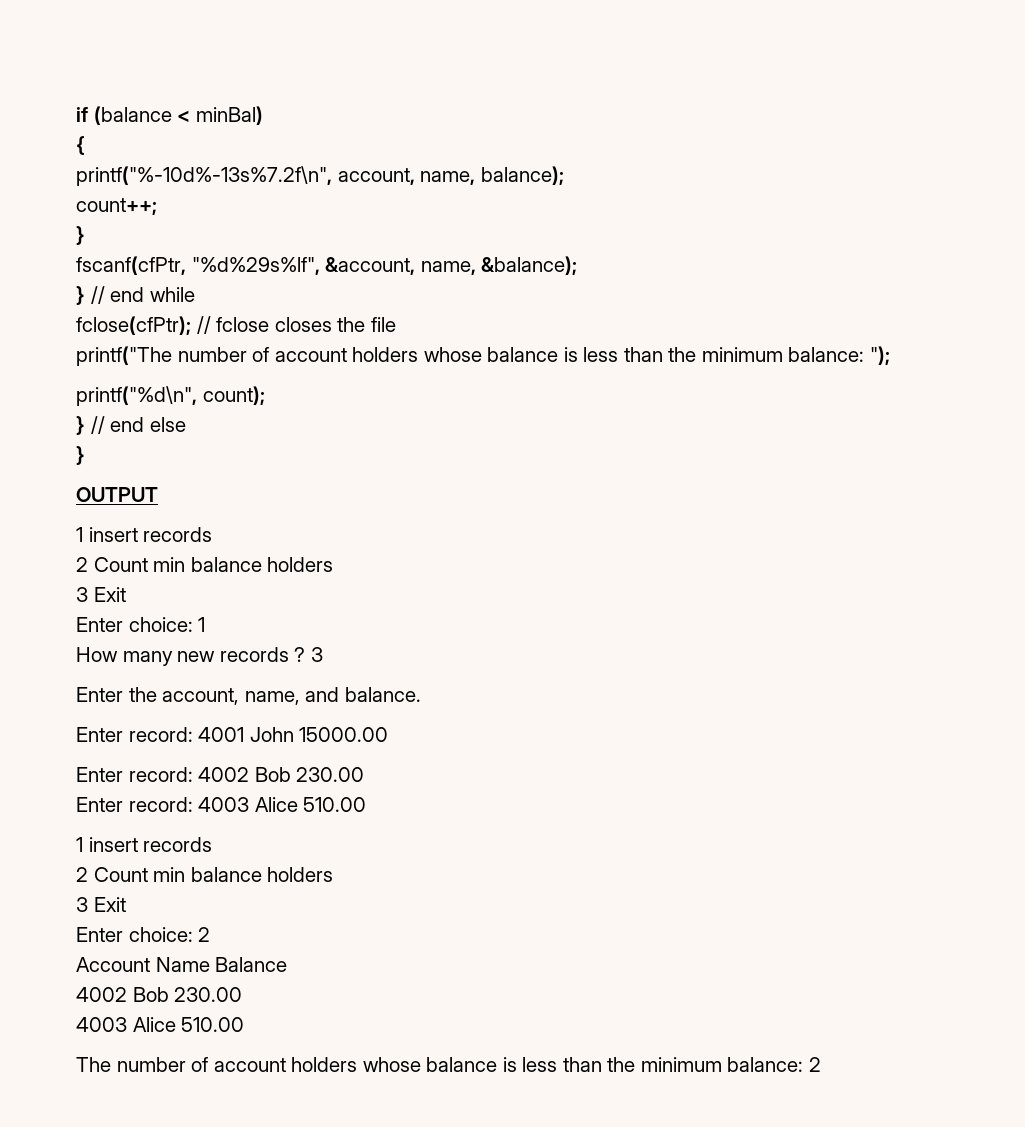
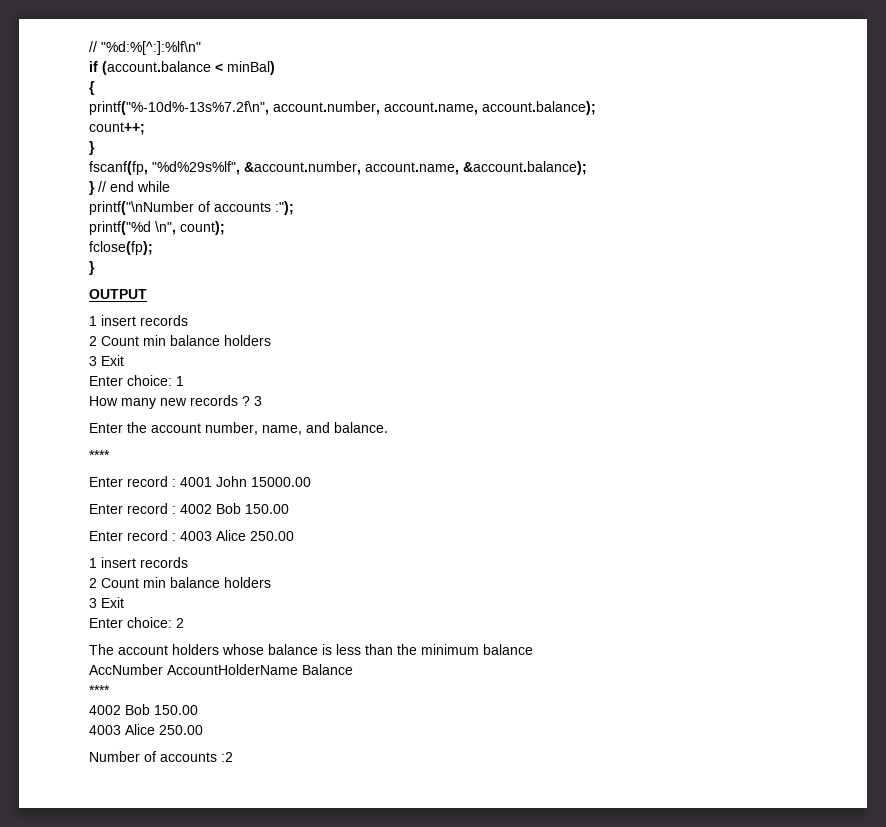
[76,106,172,125] if (balance -> [89,41,201,55] [89,61,211,75] // "%d:%[^:]:%lf\n" // if (account.balance
[337,166,564,185] account, name, balance); -> [273,101,596,115] account.number, account.name, account.balance);
[76,256,578,275] fscanf(cfPtr, "%d%29s%lf", &account, name, &balance); -> [89,161,587,175] fscanf(fp, "%d%29s%lf", &account.number, account.name, &account.balance);
[76,316,396,335] [76,346,890,366] [76,386,265,406] [76,416,186,435] fclose(cfPtr); // fclose closes the file // printf("The number of account holders whose balance is less than the minimum balance: "); // printf("%d\n", count); // } // end else -> [89,201,294,215] [89,221,225,235] [89,241,153,255] printf("\nNumber of accounts :"); // printf("%d \n", count); // fclose(fp);
[162,688,240,705] account, -> [151,422,258,435] account number,
[76,727,193,742] // Enter record: -> [89,450,110,460] [89,476,176,487] // **** // Enter record :
[128,767,365,782] [76,797,367,812] record: 4002 Bob 230.00 // Enter record: 4003 Alice 510.00 -> [127,503,289,514] [89,530,294,541] record : 4002 Bob 150.00 // Enter record : 4003 Alice 250.00
[76,957,288,972] [76,987,243,1002] [76,1017,245,1032] // Account Name Balance // 4002 Bob 230.00 // 4003 Alice 510.00 -> (184, 623) none
[116,1057,821,1072] number of account holders whose balance is less than the minimum balance: 2 -> [118,644,533,655] [89,664,353,675] [89,685,110,695] [89,704,198,715] [89,724,203,735] [89,751,233,762] account holders whose balance is less than the minimum balance // AccNumber AccountHolderName Balance // **** // 4002 Bob 150.00 // 4003 Alice 250.00 // Number of accounts :2

